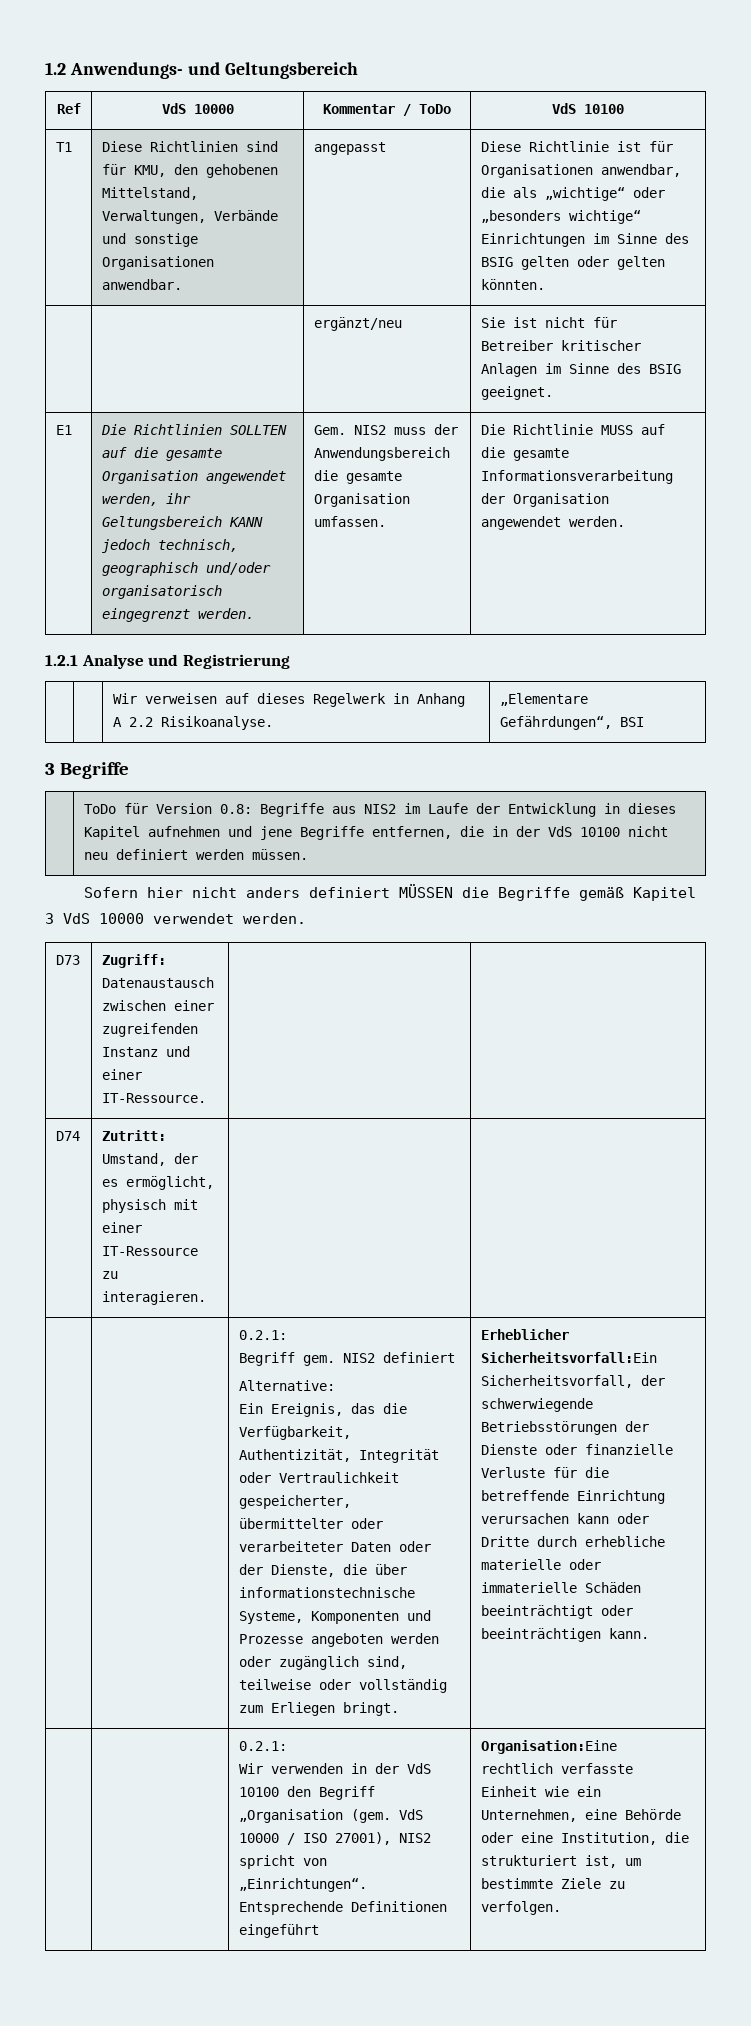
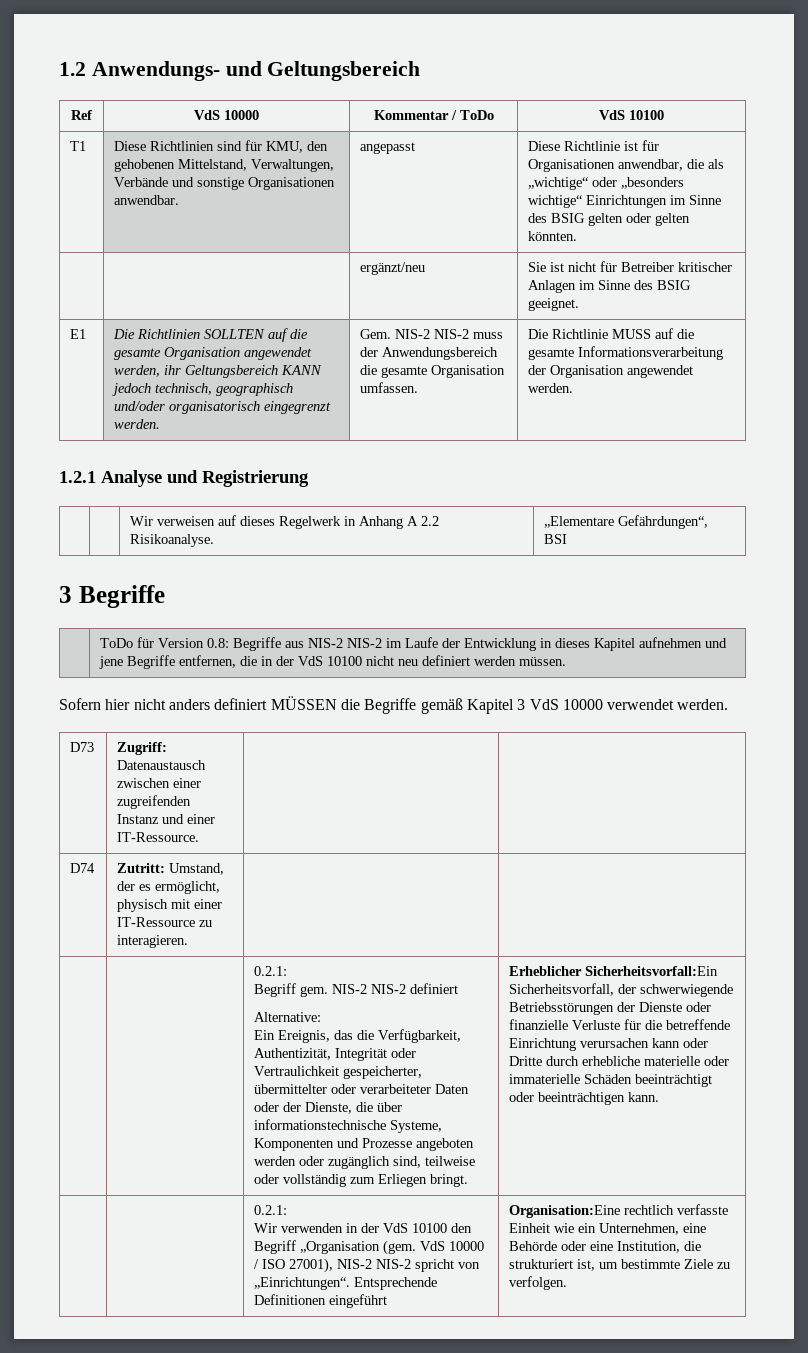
[353,425,386,435] NIS2 -> [395,329,470,339] NIS-2 NIS-2
[363,804,396,814] NIS2 -> [308,638,383,648] NIS-2 NIS-2
[342,1353,375,1363] NIS2 -> [332,984,407,994] NIS-2 NIS-2
[398,1833,431,1843] NIS2 -> [337,1259,412,1269] NIS-2 NIS-2

